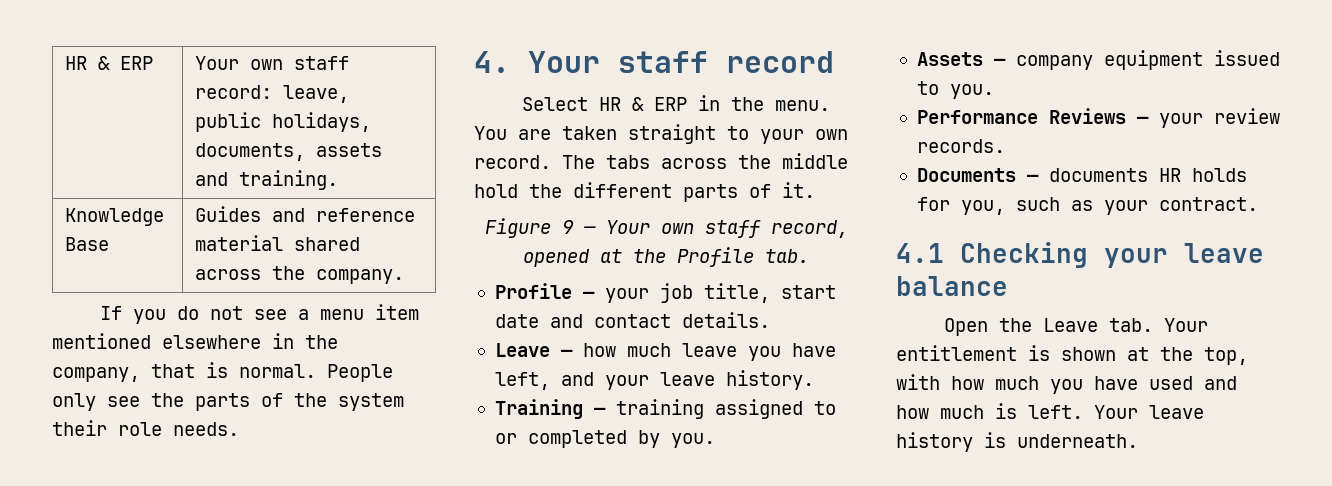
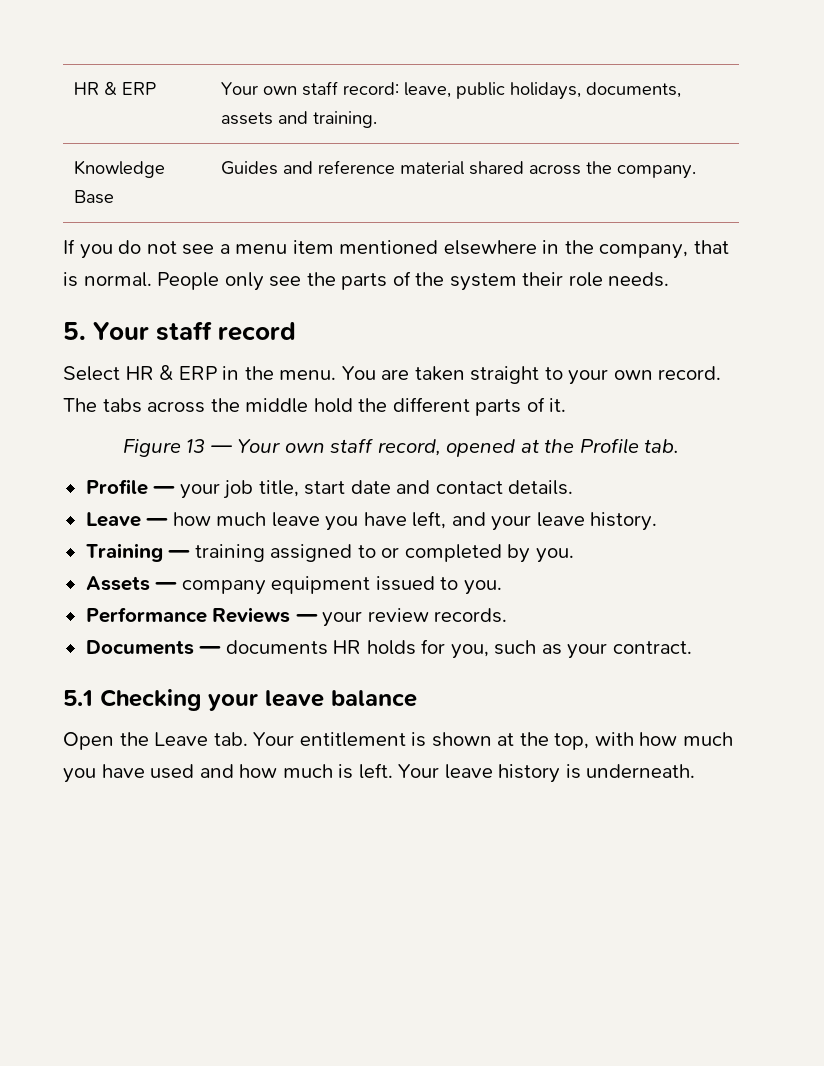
[474,51,510,73] 4. -> [63,322,86,340] 5.
[561,220,574,234] 9 -> [186,439,206,453] 13
[896,243,944,263] 4.1 -> [63,690,93,706] 5.1

